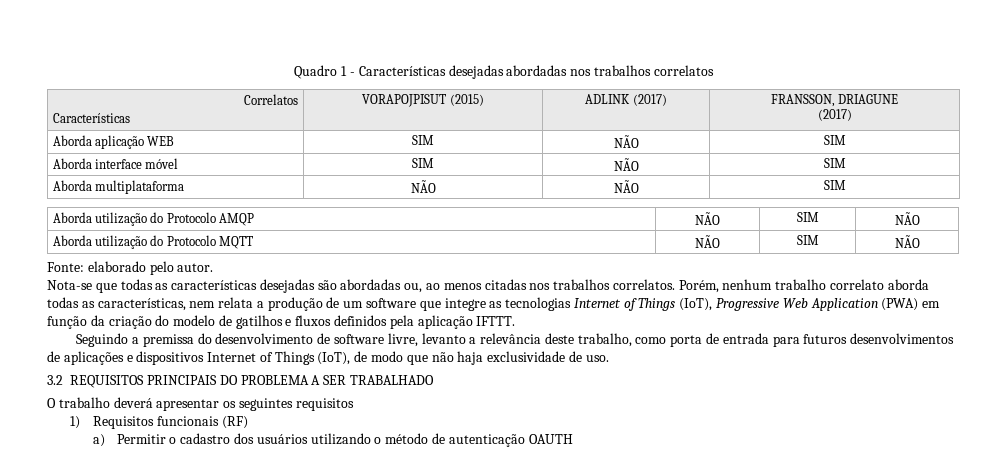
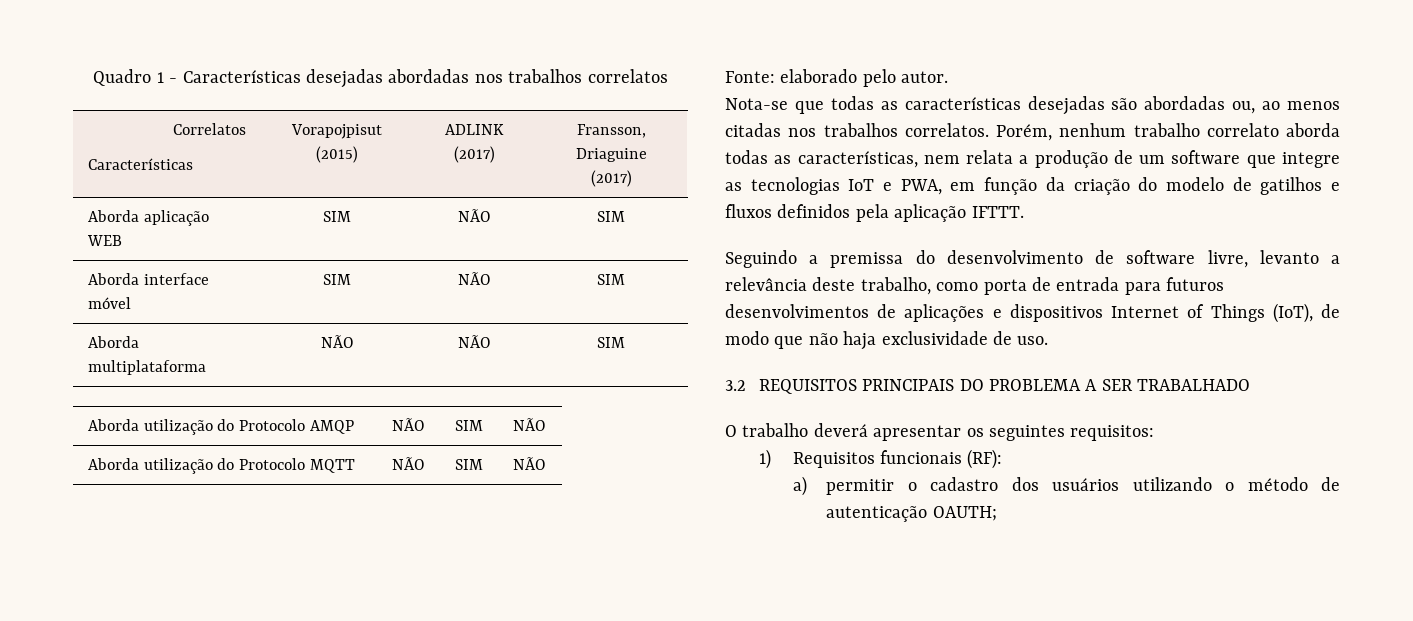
[362,94,447,107] VORAPOJPISUT -> [291,124,382,139] Vorapojpisut
[770,94,899,107] FRANSSON, DRIAGUNE -> [576,124,646,138] [575,148,647,162] Fransson, Driaguine
[573,298,919,311] Internet of Things (IoT), Progressive Web Application (PWA) -> [848,179,942,195] IoT e PWA,
[295,398,354,411] requisitos -> [1070,425,1155,441] requisitos:
[222,416,249,429] (RF) -> [967,449,1003,469] (RF):
[116,434,166,444] Permitir -> [826,479,895,495] permitir
[528,434,573,444] OAUTH -> [932,506,997,521] OAUTH;

